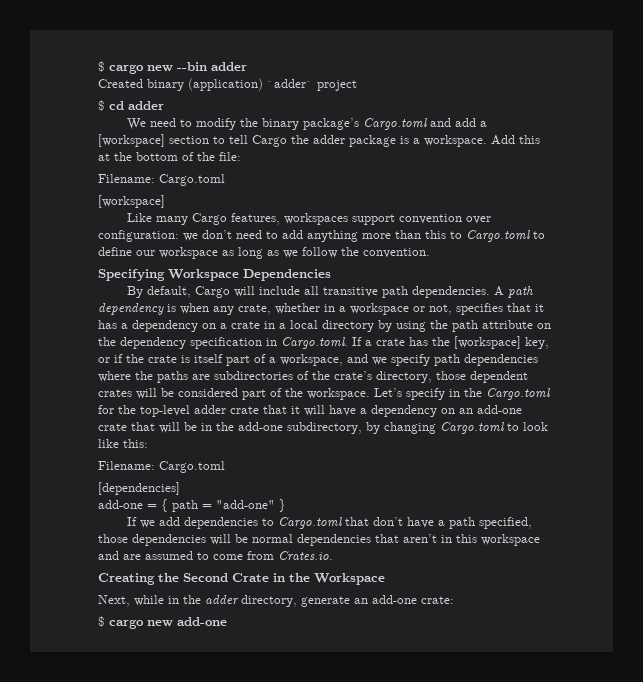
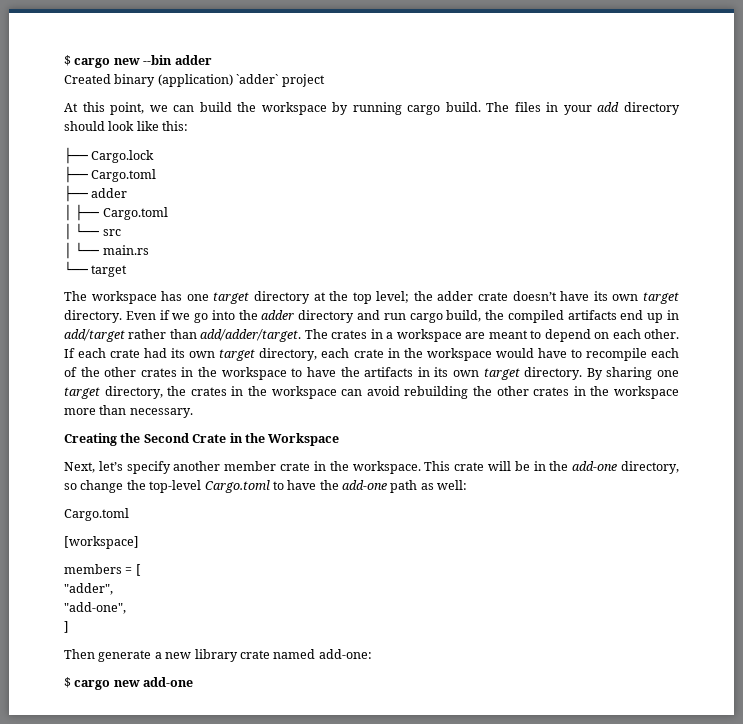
[98,100,164,111] [126,118,487,130] [98,134,540,147] [98,152,241,161] [98,174,225,186] [98,195,165,208] [126,213,491,225] [98,230,545,242] [98,247,430,259] [98,269,331,281] [126,286,533,298] [98,303,544,315] [98,320,551,332] [98,336,549,349] [98,354,538,366] [98,371,528,383] [98,388,550,400] [98,405,522,417] [98,422,548,434] [98,439,148,448] [98,461,225,473] [98,482,180,495] [98,499,286,512] [126,517,532,529] [98,534,540,546] [98,551,333,561] $ cd adder // We need to modify the binary package’s Cargo.toml and add a [workspace] section to tell Cargo the adder package is a workspace. Add this at the bottom of the file: // Filename: Cargo.toml // [workspace] // Like many Cargo features, workspaces support convention over configuration: we don’t need to add anything more than this to Cargo.toml to define our workspace as long as we follow the convention. // Specifying Workspace Dependencies // By default, Cargo will include all transitive path dependencies. A path dependency is when any crate, whether in a workspace or not, specifies that it has a dependency on a crate in a local directory by using the path attribute on the dependency specification in Cargo.toml. If a crate has the [workspace] key, or if the crate is itself part of a workspace, and we specify path dependencies where the paths are subdirectories of the crate’s directory, those dependent crates will be considered part of the workspace. Let’s specify in the Cargo.toml for the top-level adder crate that it will have a dependency on an add-one crate that will be in the add-one subdirectory, by changing Cargo.toml to look like this: // Filename: Cargo.toml // [dependencies] // add-one = { path = "add-one" } // If we add dependencies to Cargo.toml that don’t have a path specified, those dependencies will be normal dependencies that aren’t in this workspace and are assumed to come from Crates.io. -> [64,102,680,115] [64,121,189,131] [64,147,155,164] [64,166,157,183] [64,185,128,202] [64,204,168,221] [64,223,121,240] [64,242,149,259] [64,261,128,277] [64,291,679,304] [64,310,679,323] [64,329,679,342] [64,348,679,361] [64,367,679,380] [64,386,680,399] [64,405,193,418] At this point, we can build the workspace by running cargo build. The files in your add directory should look like this: // ├── Cargo.lock // ├── Cargo.toml // ├── adder // │ ├── Cargo.toml // │ └── src // │ └── main.rs // └── target // The workspace has one target directory at the top level; the adder crate doesn’t have its own target directory. Even if we go into the adder directory and run cargo build, the compiled artifacts end up in add/target rather than add/adder/target. The crates in a workspace are meant to depend on each other. If each crate had its own target directory, each crate in the workspace would have to recompile each of the other crates in the workspace to have the artifacts in its own target directory. By sharing one target directory, the crates in the workspace can avoid rebuilding the other crates in the workspace more than necessary.
[134,595,454,607] while in the adder directory, generate an add-one crate: -> [98,461,679,474] [64,480,468,493] [64,508,129,521] [64,536,139,549] [64,564,141,576] [64,583,113,595] [64,602,126,614] [64,621,69,633] [64,649,372,662] let’s specify another member crate in the workspace. This crate will be in the add-one directory, so change the top-level Cargo.toml to have the add-one path as well: // Cargo.toml // [workspace] // members = [ // "adder", // "add-one", // ] // Then generate a new library crate named add-one:

